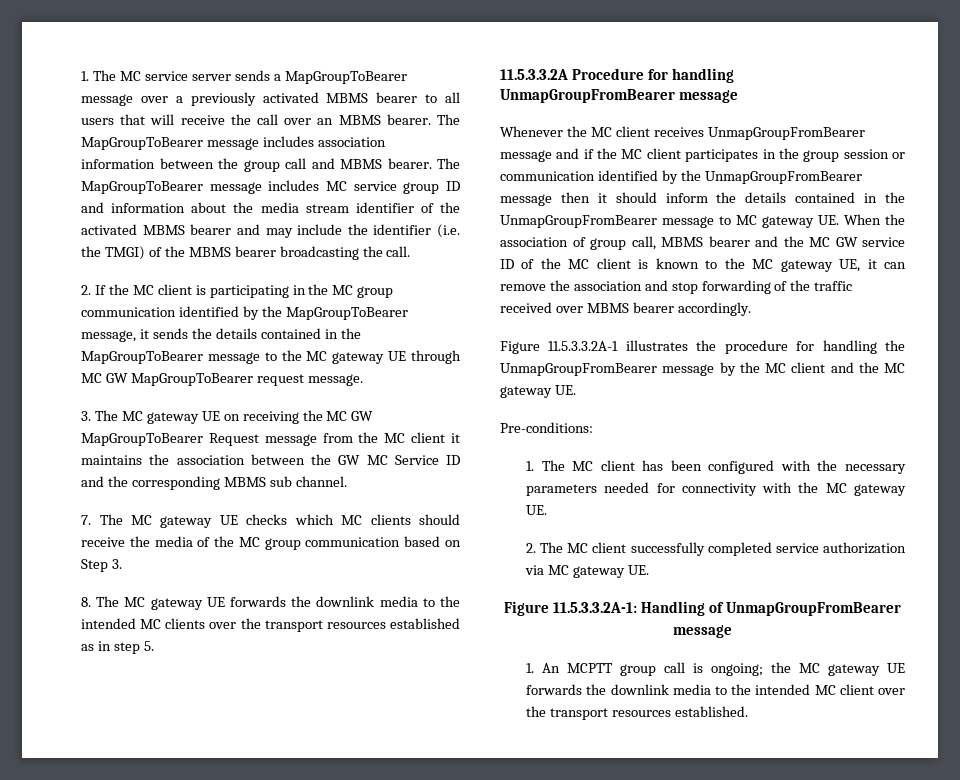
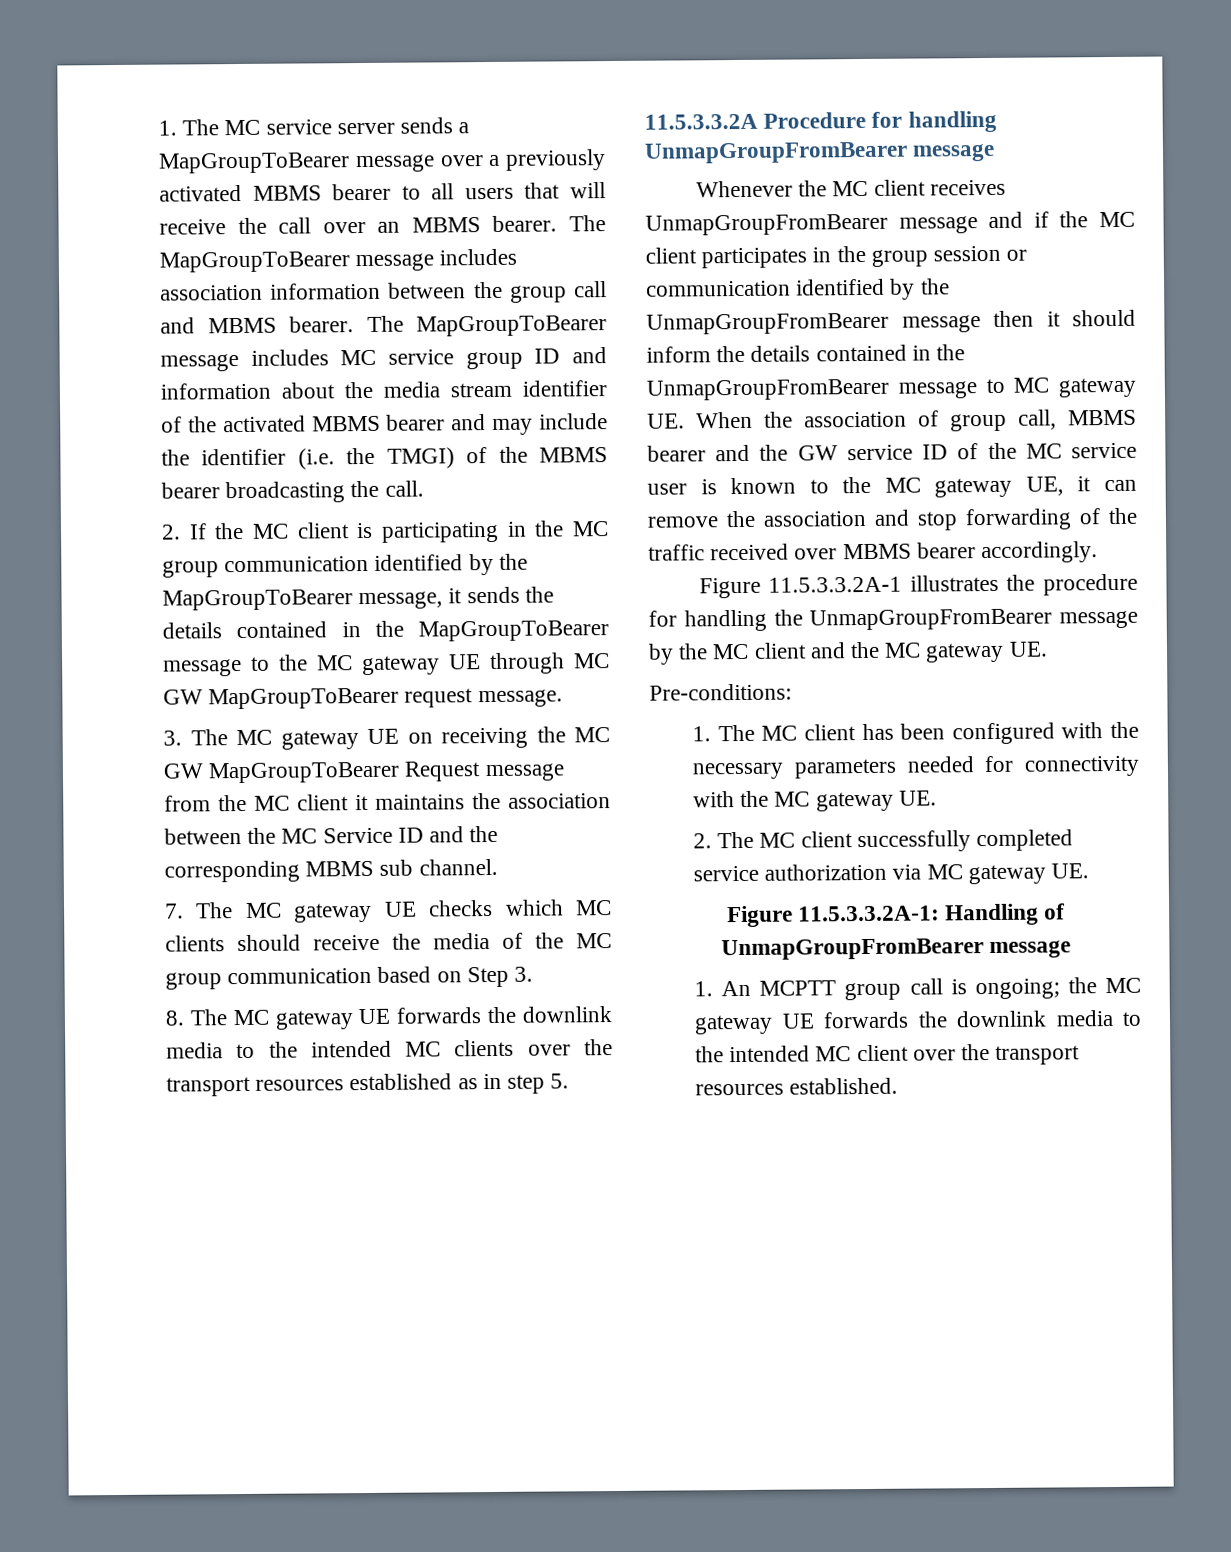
[338,455,361,465] GW -> (277, 835) none
[809,237,830,247] MC -> (789, 452) none
[596,258,631,269] client -> [1071,442,1137,459] [647,483,687,495] service user

